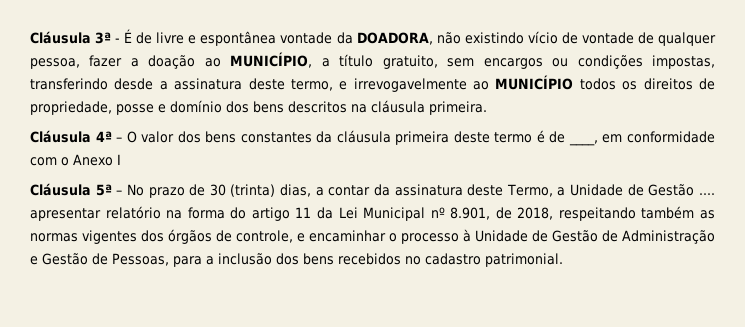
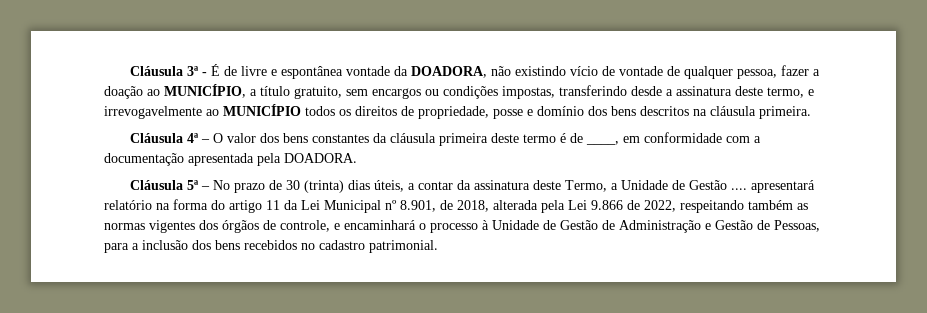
[61,154,121,166] o Anexo I -> [754,136,762,143] [104,153,357,166] a documentação apresentada pela DOADORA.
[280,184,312,197] dias, -> [348,180,405,192] dias úteis,
[30,208,101,221] apresentar -> [751,180,816,193] apresentará
(554, 213) none -> [493,200,676,213] alterada pela Lei 9.866 de 2022,
[309,230,386,242] encaminhar -> [344,220,416,230] encaminhará

